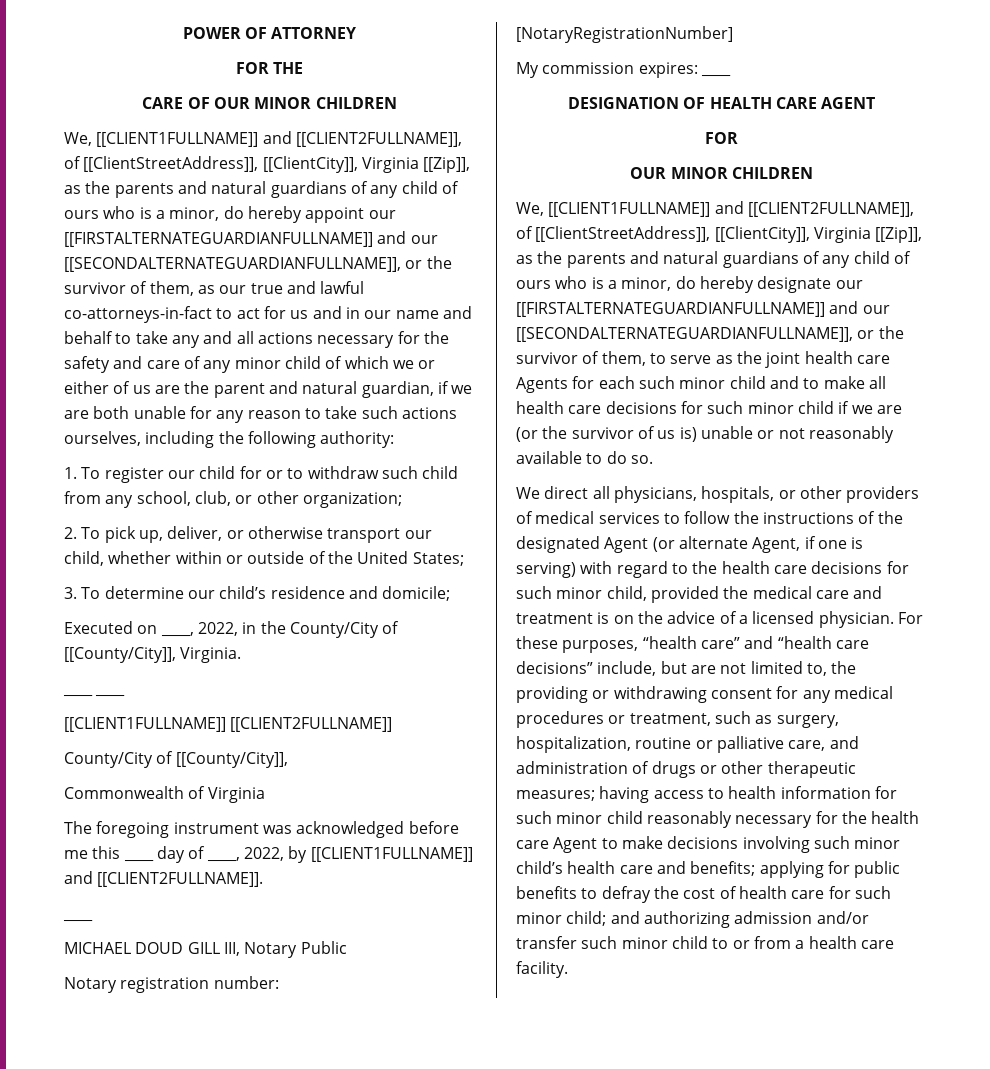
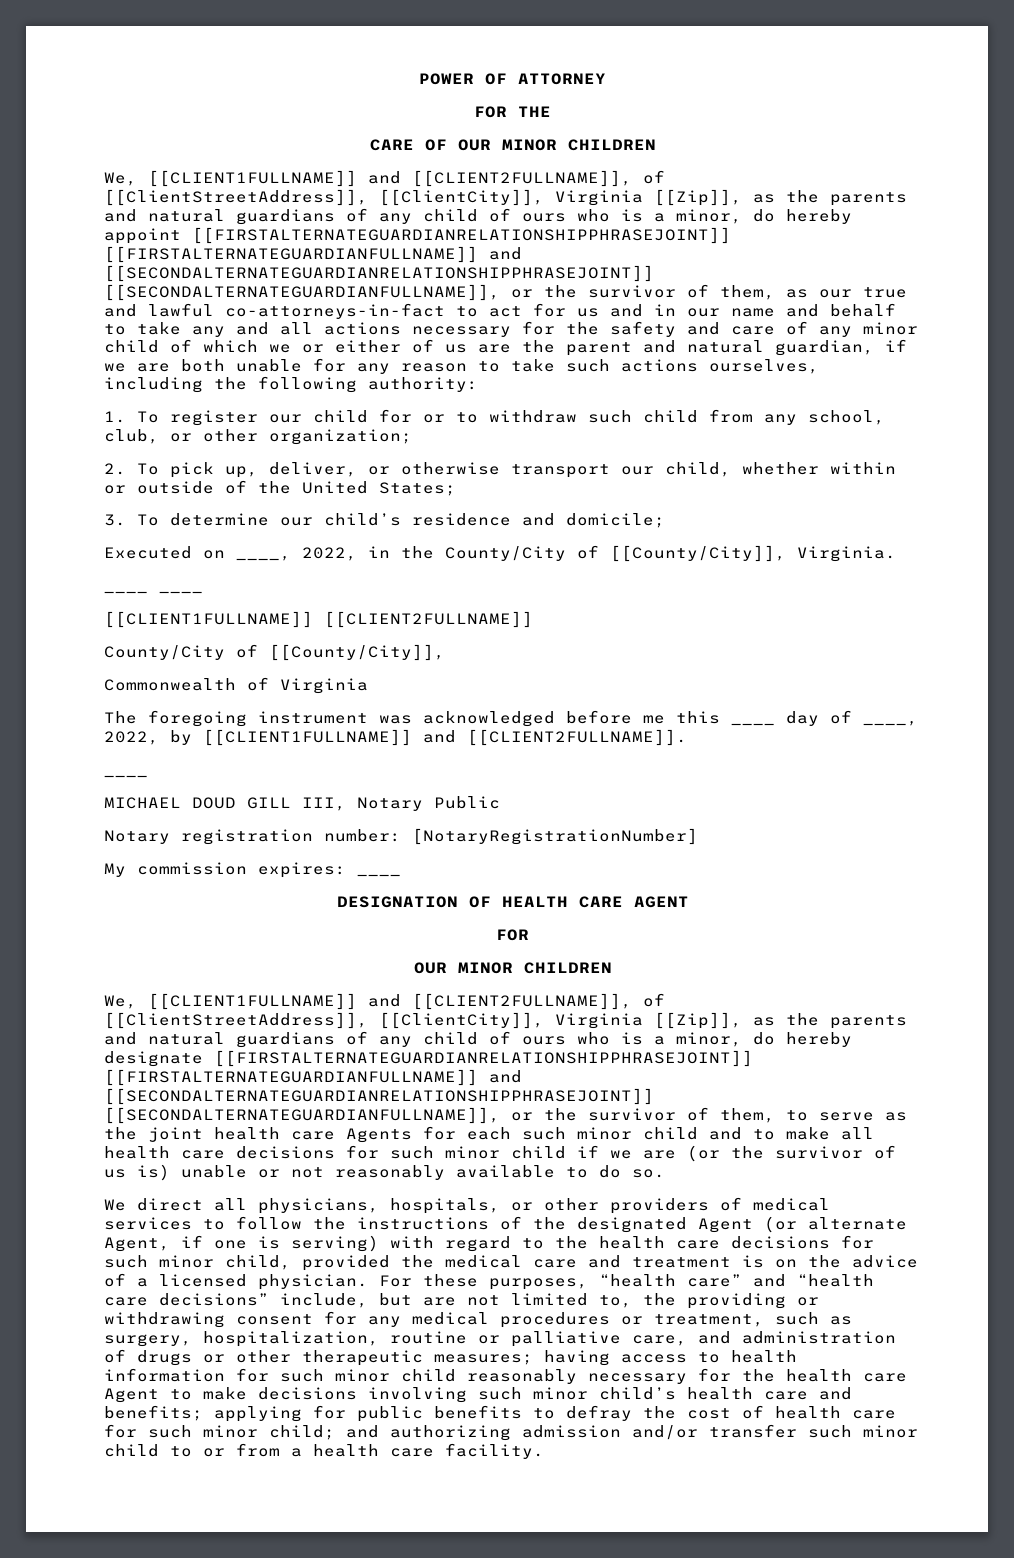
[368,210,396,219] [64,231,438,247] our [[FIRSTALTERNATEGUARDIANFULLNAME]] and our -> [192,227,731,244] [104,246,522,263] [104,265,654,282] [[FIRSTALTERNATEGUARDIANRELATIONSHIPPHRASEJOINT]] [[FIRSTALTERNATEGUARDIANFULLNAME]] and [[SECONDALTERNATEGUARDIANRELATIONSHIPPHRASEJOINT]]
[835,280,863,289] [516,301,890,317] our [[FIRSTALTERNATEGUARDIANFULLNAME]] and our -> [214,1050,753,1067] [104,1069,522,1086] [104,1088,654,1105] [[FIRSTALTERNATEGUARDIANRELATIONSHIPPHRASEJOINT]] [[FIRSTALTERNATEGUARDIANFULLNAME]] and [[SECONDALTERNATEGUARDIANRELATIONSHIPPHRASEJOINT]]

